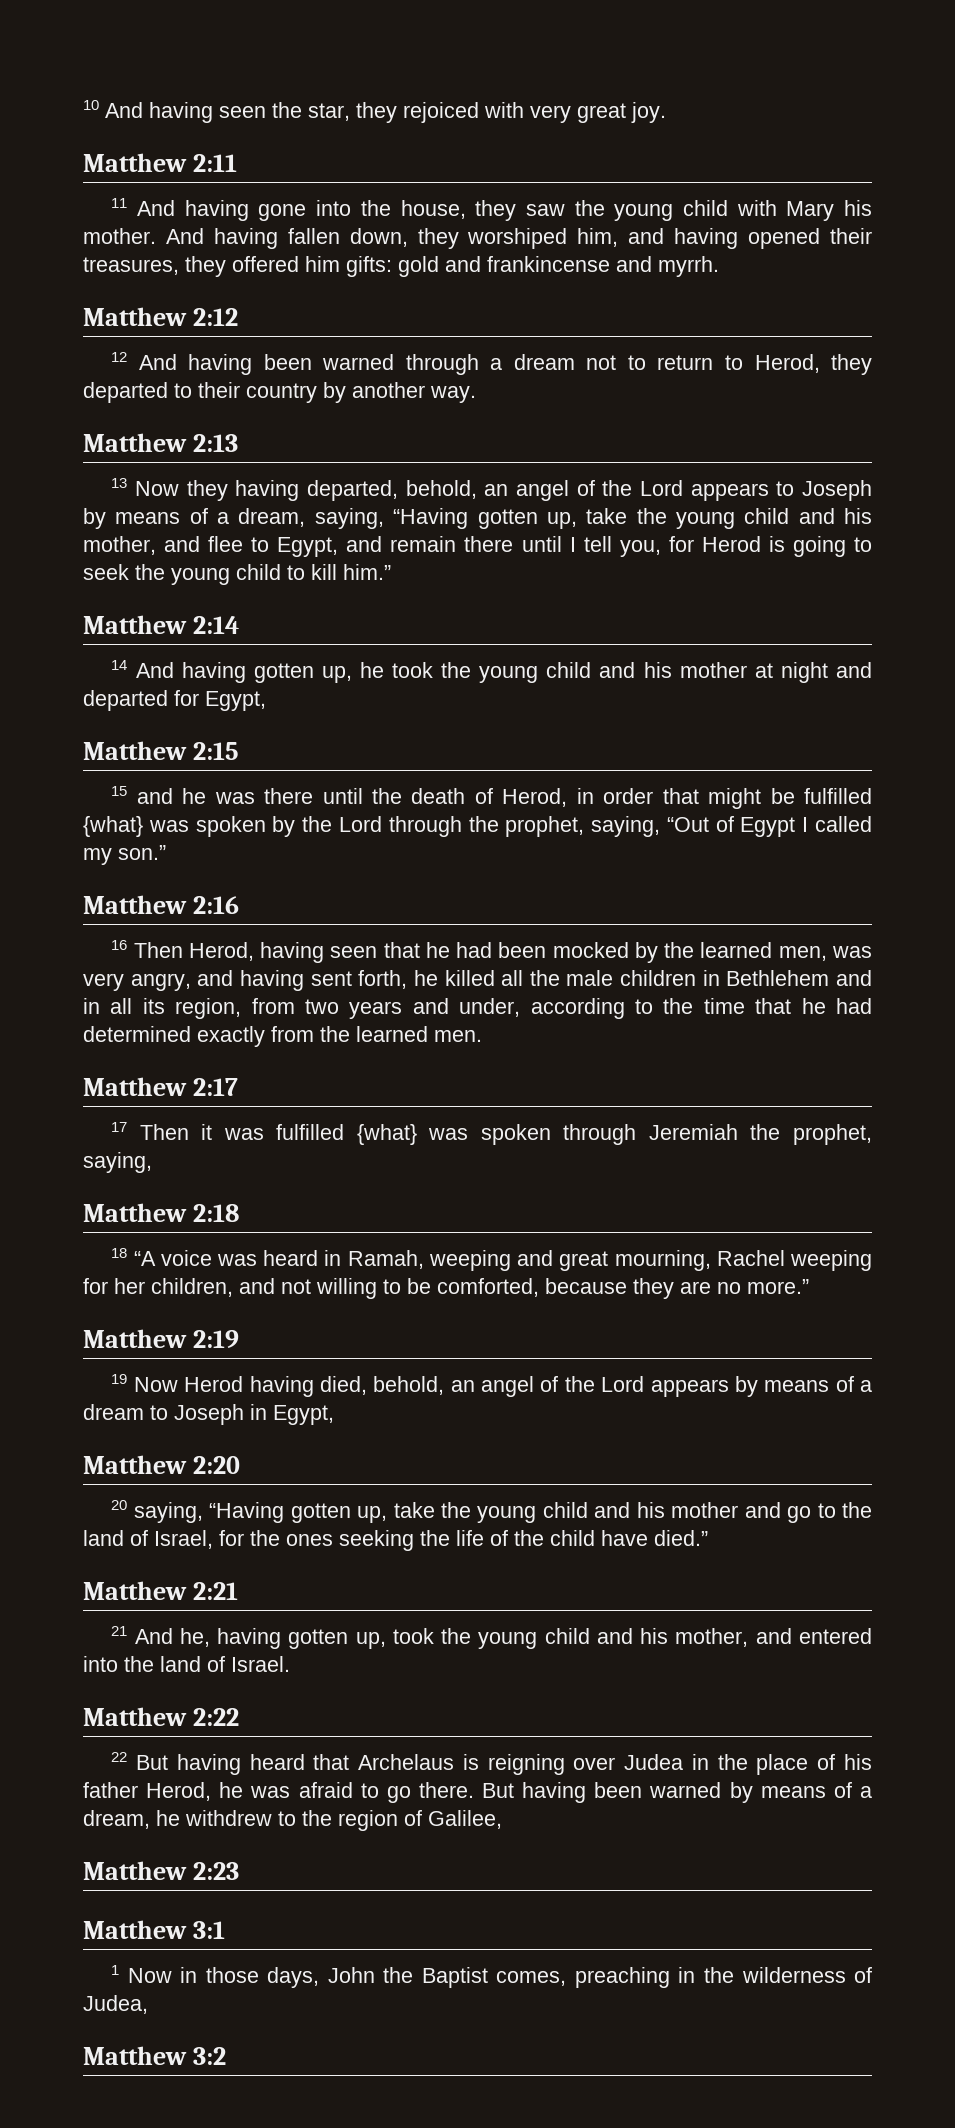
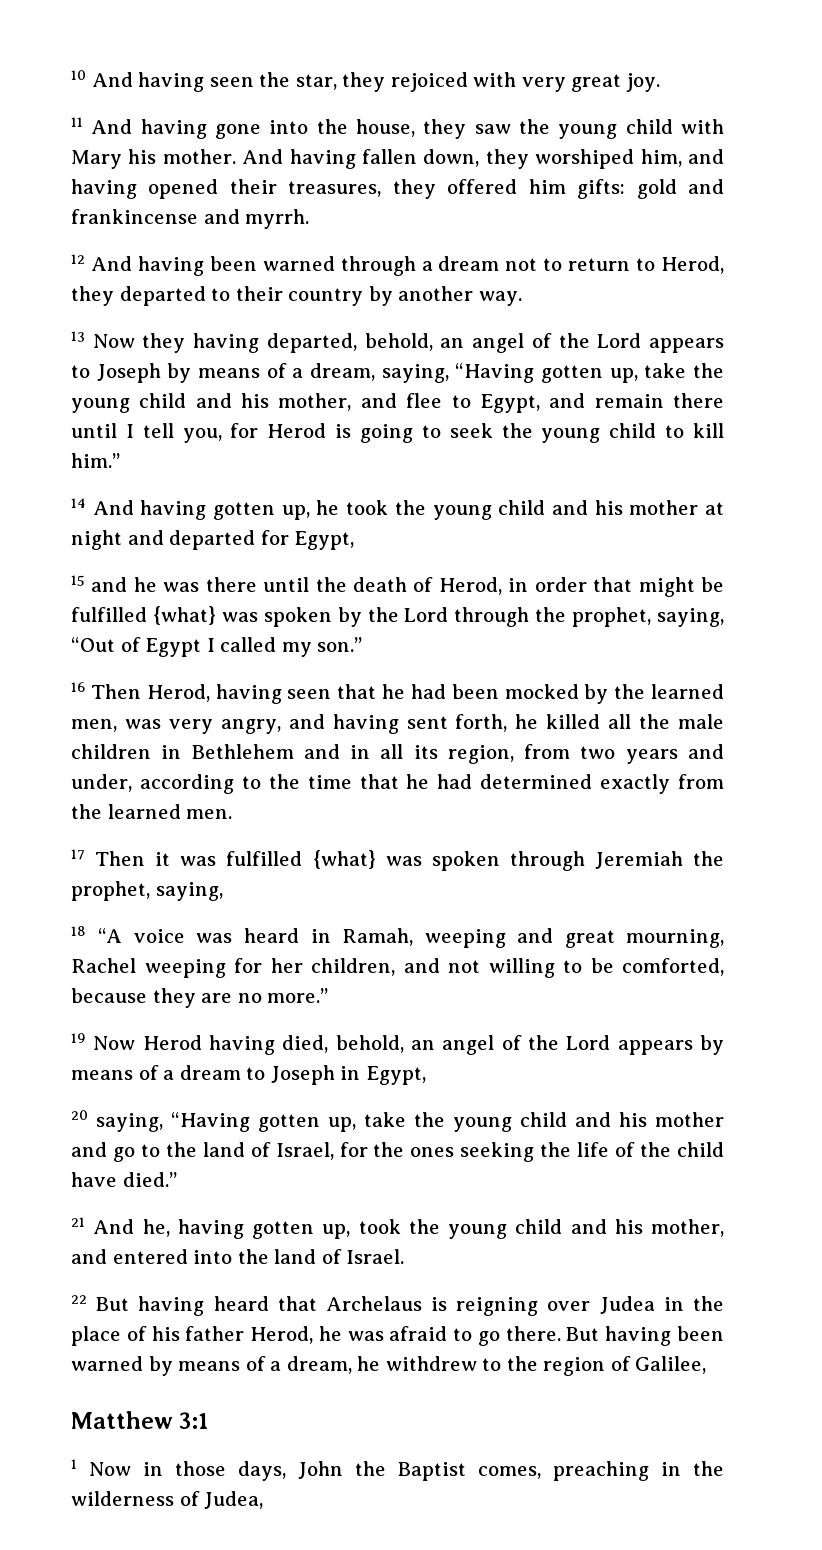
[83,153,237,172] // Matthew 2:11 -> (660, 82) none
[83,307,238,326] // Matthew 2:12 -> (310, 219) none
[83,433,238,452] // Matthew 2:13 -> (522, 298) none
[83,615,239,634] // Matthew 2:14 -> (120, 460) none
[83,741,239,760] // Matthew 2:15 -> (355, 540) none
[83,895,239,914] // Matthew 2:16 -> (363, 644) none
[83,1077,238,1096] // Matthew 2:17 -> (233, 814) none
[83,1203,239,1222] // Matthew 2:18 -> (223, 891) none
[83,1329,239,1348] // Matthew 2:19 -> (329, 995) none
[83,1455,240,1474] // Matthew 2:20 -> (426, 1075) none
[83,1581,238,1600] // Matthew 2:21 -> (177, 1179) none
[83,1707,239,1726] // Matthew 2:22 -> (405, 1256) none
[83,1861,239,1880] // Matthew 2:23 -> (707, 1365) none
[83,2046,226,2065] // Matthew 3:2 -> (264, 1500) none

